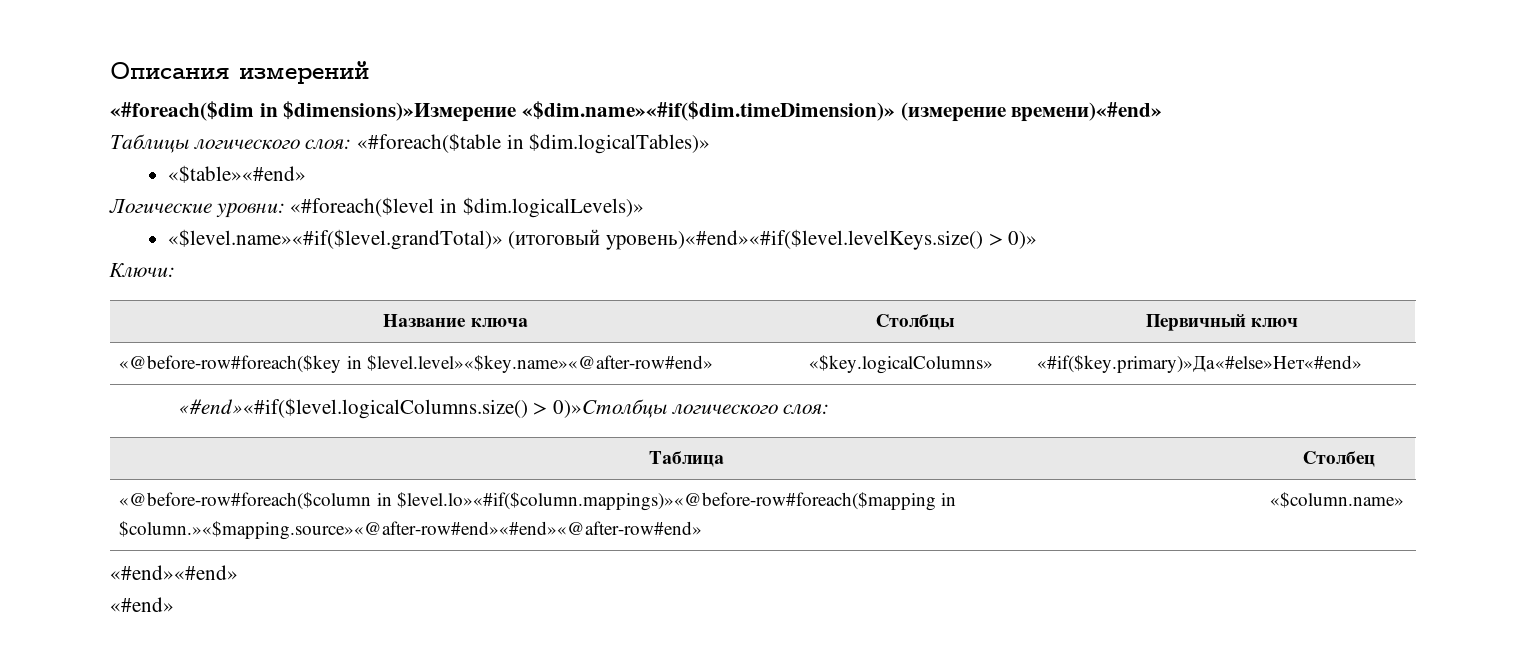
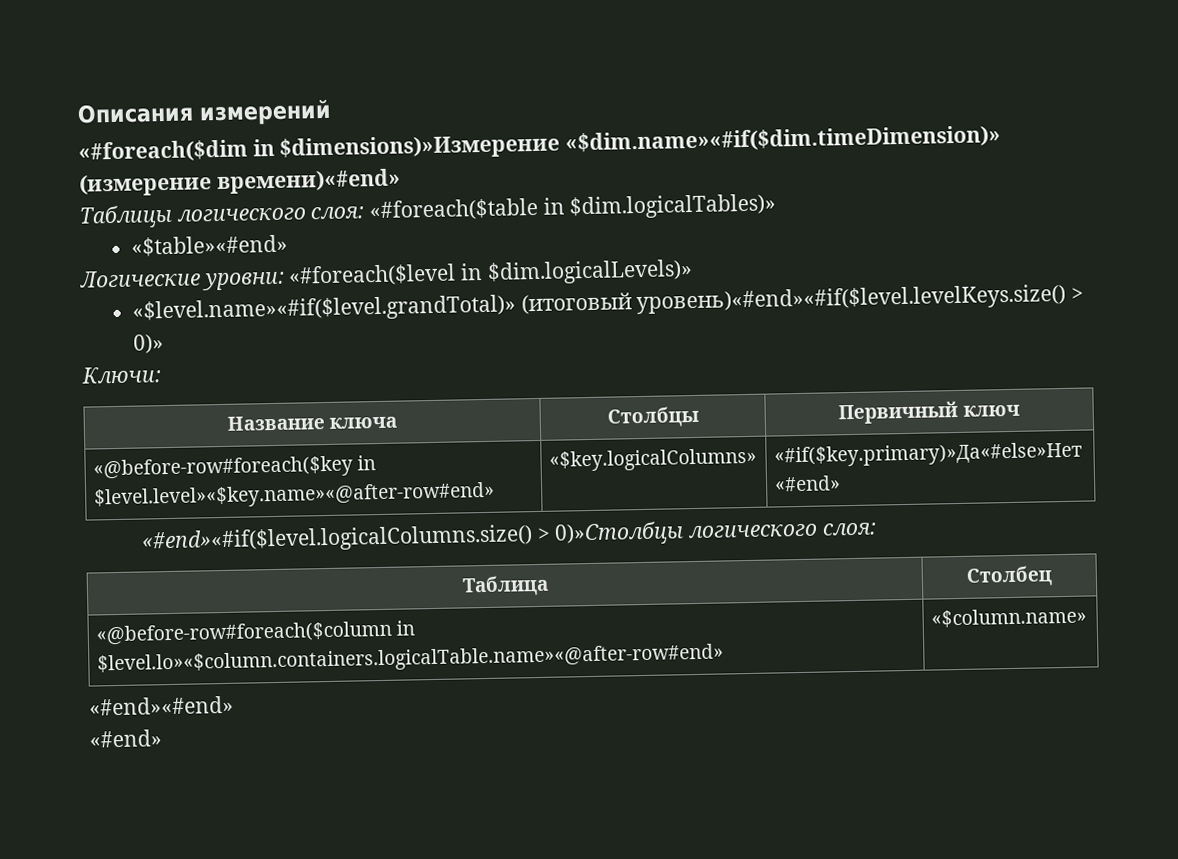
[396,492,956,511] [119,521,703,540] $level.lo»«#if($column.mappings)»«@before-row#foreach($mapping in $column.»«$mapping.source»«@after-row#end»«#end»«@after-row#end» -> [96,643,724,676] $level.lo»«$column.containers.logicalTable.name»«@after-row#end»

